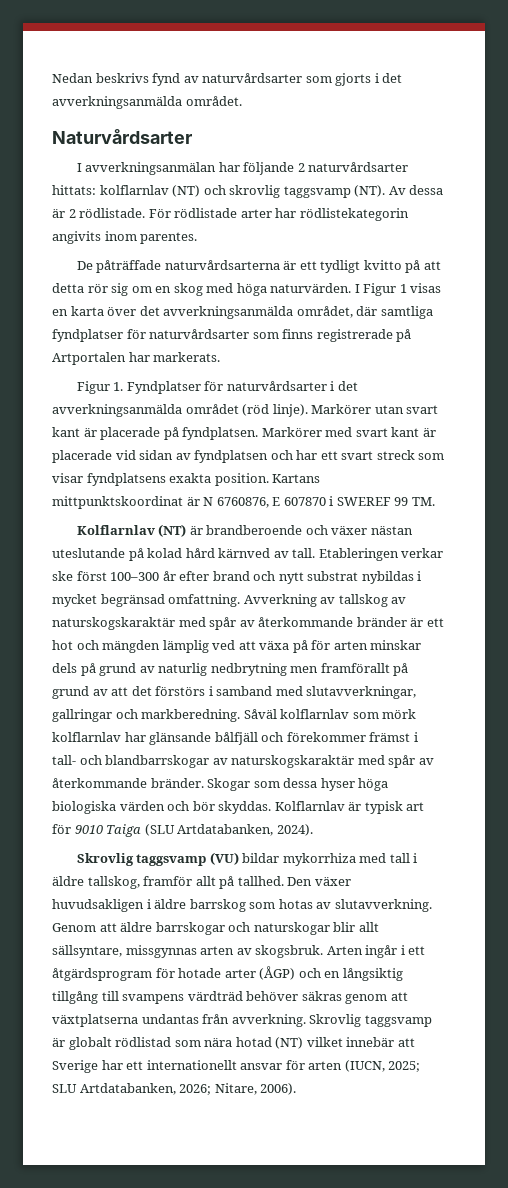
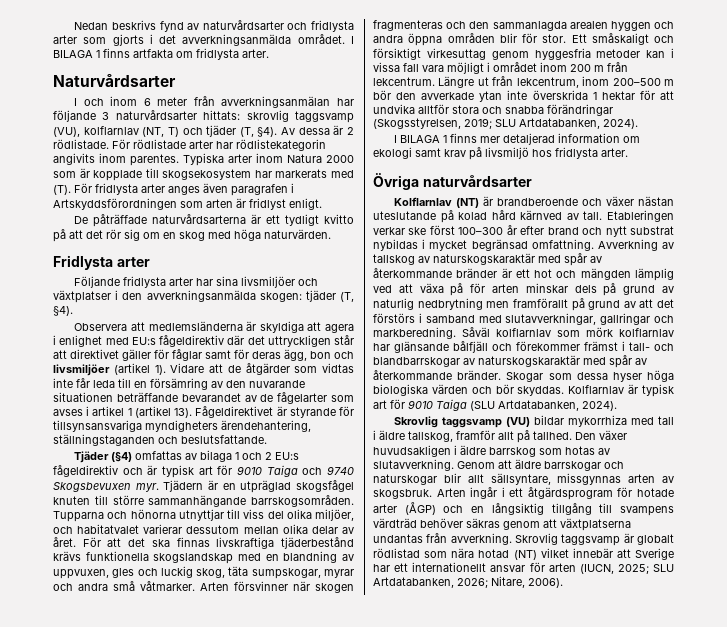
(303, 78) none -> [287,20,354,32] [53,35,77,44] och fridlysta arter
[52,129,192,144] [76,163,82,172] // Naturvårdsarter // I -> [351,36,354,44] [53,48,269,60] [53,73,176,87] [74,96,215,106] I BILAGA 1 finns artfakta om fridlysta arter. // Naturvårdsarter // I och inom 6 meter från
[297,163,305,172] 2 -> [102,112,110,120] 3
[99,185,386,198] kolflarnlav (NT) och skrovlig taggsvamp (NT). -> [246,110,354,123] [53,125,278,137] skrovlig taggsvamp (VU), kolflarnlav (NT, T) och tjäder (T, §4).
(198, 238) none -> [183,153,354,166] [53,168,354,181] [53,183,294,196] [53,198,322,210] Typiska arter inom Natura 2000 som är kopplade till skogsekosystem har markerats med (T). För fridlysta arter anges även paragrafen i Artskyddsförordningen som arten är fridlyst enligt.
[52,283,84,293] detta -> [86,230,103,239] det
[354,283,442,296] [52,306,433,319] [52,329,412,342] [52,352,221,365] [76,381,358,394] [52,404,439,417] [52,427,436,440] [52,450,445,463] [52,473,321,486] [52,496,435,509] I Figur 1 visas en karta över det avverkningsanmälda området, där samtliga fyndplatser för naturvårdsarter som finns registrerade på Artportalen har markerats. // Figur 1. Fyndplatser för naturvårdsarter i det avverkningsanmälda området (röd linje). Markörer utan svart kant är placerade på fyndplatsen. Markörer med svart kant är placerade vid sidan av fyndplatsen och har ett svart streck som visar fyndplatsens exakta position. Kartans mittpunktskoordinat är N 6760876, E 607870 i SWEREF 99 TM. -> [53,255,150,270] [74,276,319,288] [53,290,354,303] [53,306,73,316] [74,321,354,333] [53,335,354,347] [53,349,354,361] [53,363,354,376] [53,378,305,390] [53,392,355,404] [53,406,355,418] [53,420,311,432] [53,434,267,446] [74,450,300,463] [53,465,354,478] [53,480,354,493] [53,495,354,507] [53,509,354,522] [53,524,354,534] [53,537,354,549] [53,551,354,564] [53,566,354,579] [53,581,354,593] [373,20,674,31] [373,33,674,46] [373,48,674,60] [373,62,628,74] [373,76,674,88] [373,90,674,102] [373,104,613,116] [373,118,638,129] [394,133,641,145] [373,147,628,160] [373,173,532,190] // Fridlysta arter // Följande fridlysta arter har sina livsmiljöer och växtplatser i den avverkningsanmälda skogen: tjäder (T, §4). // Observera att medlemsländerna är skyldiga att agera i enlighet med EU:s fågeldirektiv där det uttryckligen står att direktivet gäller för fåglar samt för deras ägg, bon och livsmiljöer (artikel 1). Vidare att de åtgärder som vidtas inte får leda till en försämring av den nuvarande situationen beträffande bevarandet av de fågelarter som avses i artikel 1 (artikel 13). Fågeldirektivet är styrande för tillsynsansvariga myndigheters ärendehantering, ställningstaganden och beslutsfattande. // Tjäder (§4) omfattas av bilaga 1 och 2 EU:s fågeldirektiv och är typisk art för 9010 Taiga och 9740 Skogsbevuxen myr. Tjädern är en utpräglad skogsfågel knuten till större sammanhängande barrskogsområden. Tupparna och hönorna utnyttjar till viss del olika miljöer, och habitatvalet varierar dessutom mellan olika delar av året. För att det ska finnas livskraftiga tjäderbestånd krävs funktionella skogslandskap med en blandning av uppvuxen, gles och luckig skog, täta sumpskogar, myrar och andra små våtmarker. Arten försvinner när skogen fragmenteras och den sammanlagda arealen hyggen och andra öppna områden blir för stor. Ett småskaligt och försiktigt virkesuttag genom hyggesfria metoder kan i vissa fall vara möjligt i området inom 200 m från lekcentrum. Längre ut från lekcentrum, inom 200–500 m bör den avverkade ytan inte överskrida 1 hektar för att undvika alltför stora och snabba förändringar (Skogsstyrelsen, 2019; SLU Artdatabanken, 2024). // I BILAGA 1 finns mer detaljerad information om ekologi samt krav på livsmiljö hos fridlysta arter. // Övriga naturvårdsarter

